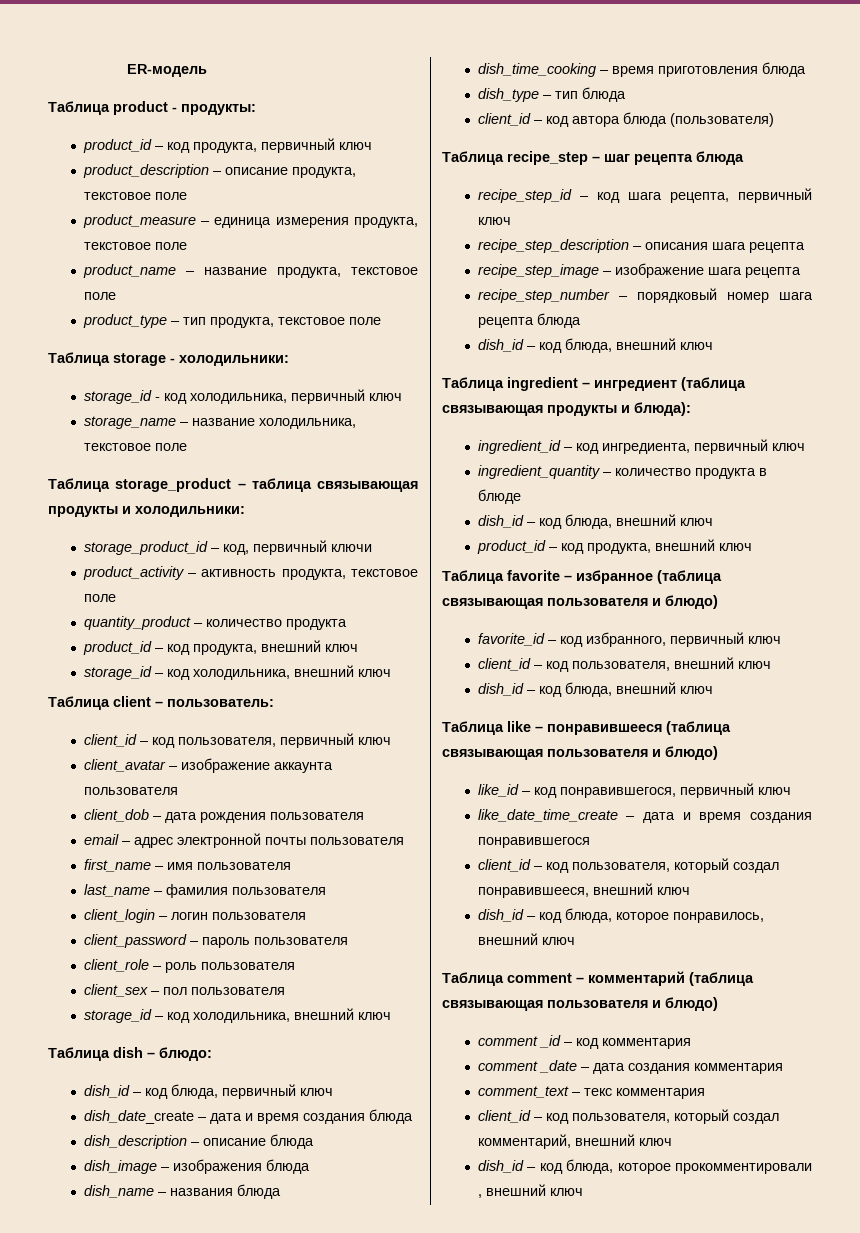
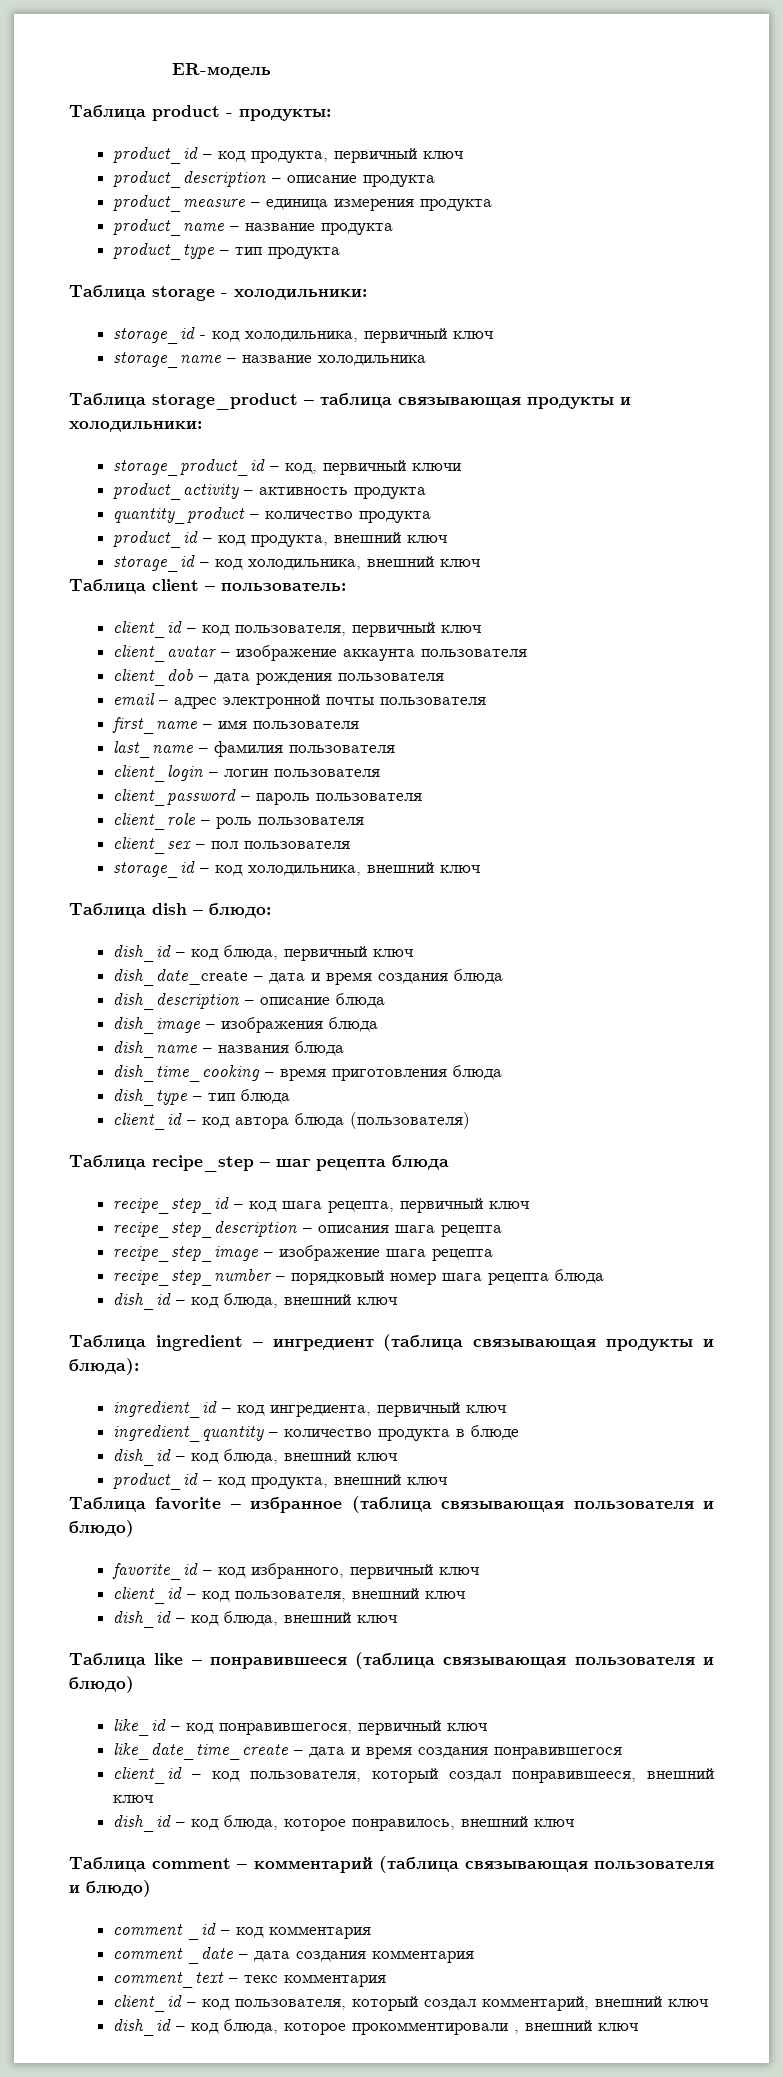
[291,167,356,178] [83,192,187,200] продукта, текстовое поле -> [362,175,435,187] продукта
[354,217,418,228] [83,242,187,250] продукта, текстовое поле -> [419,199,492,211] продукта
[276,267,418,278] [83,292,116,300] продукта, текстовое поле -> [320,223,393,235] продукта
[209,317,381,328] продукта, текстовое поле -> [267,247,340,259] продукта
[258,418,356,429] [83,443,187,451] холодильника, текстовое поле -> [317,355,426,366] холодильника
[281,569,418,580] [83,594,116,602] продукта, текстовое поле -> [353,487,426,499] продукта

